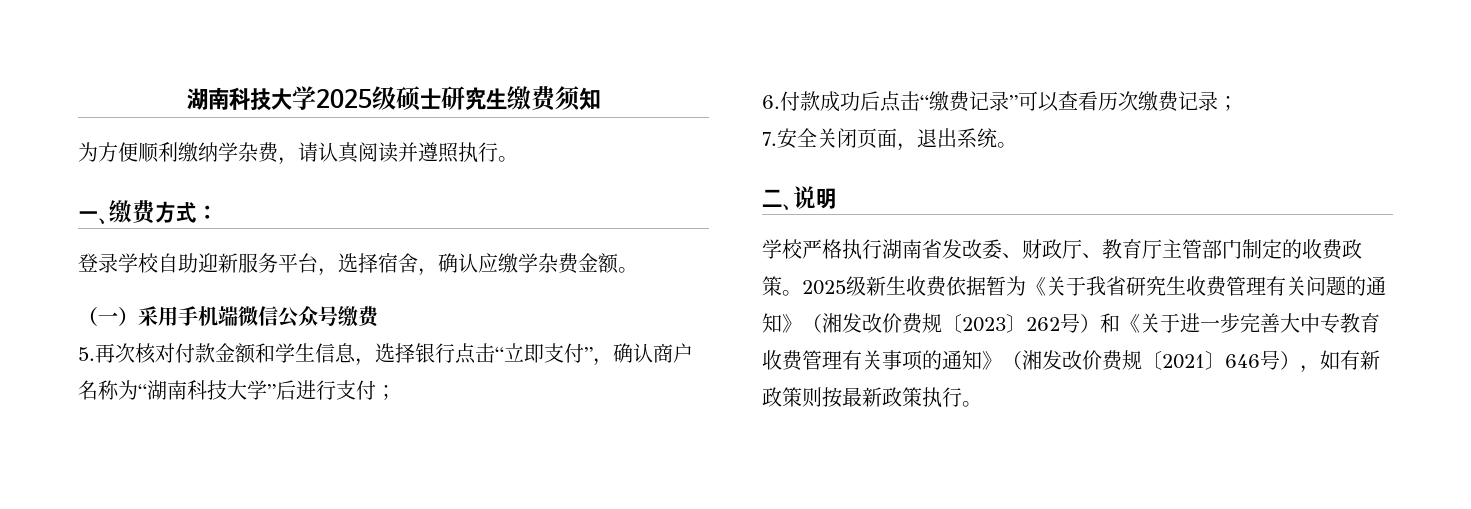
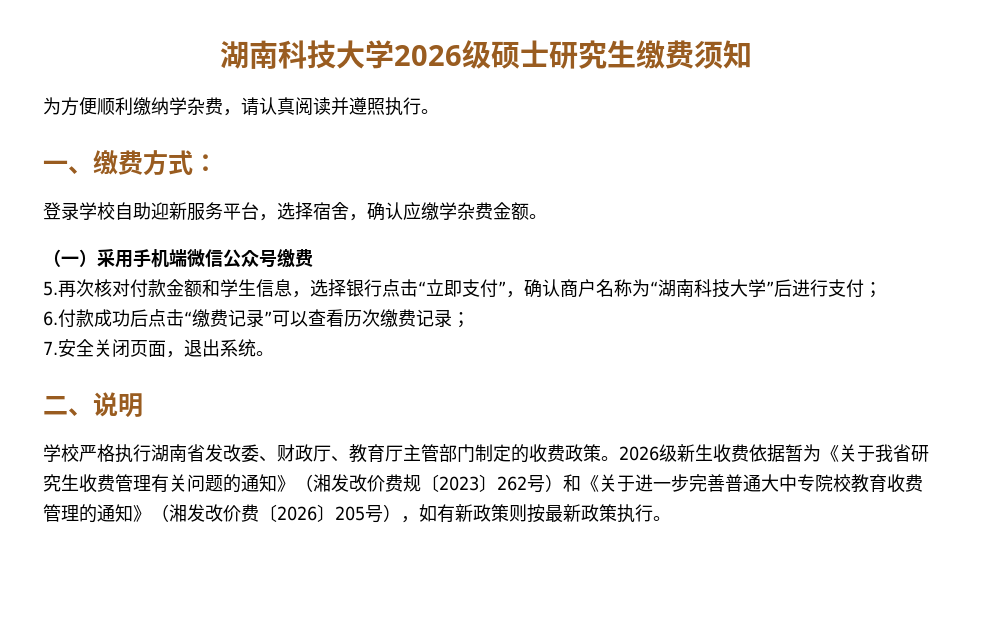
[187,86,372,111] 湖南科技大学2025 -> [220,40,462,69] 湖南科技大学2026
[802,280,846,295] 2025 -> [619,446,659,461] 2026
[1280,313,1340,334] 大中专 -> [725,474,851,492] 普通大中专院校
[842,350,1260,371] 有关事项的通知》（湘发改价费规〔2021〕646 -> [79,504,365,523] 的通知》（湘发改价费〔2026〕205

